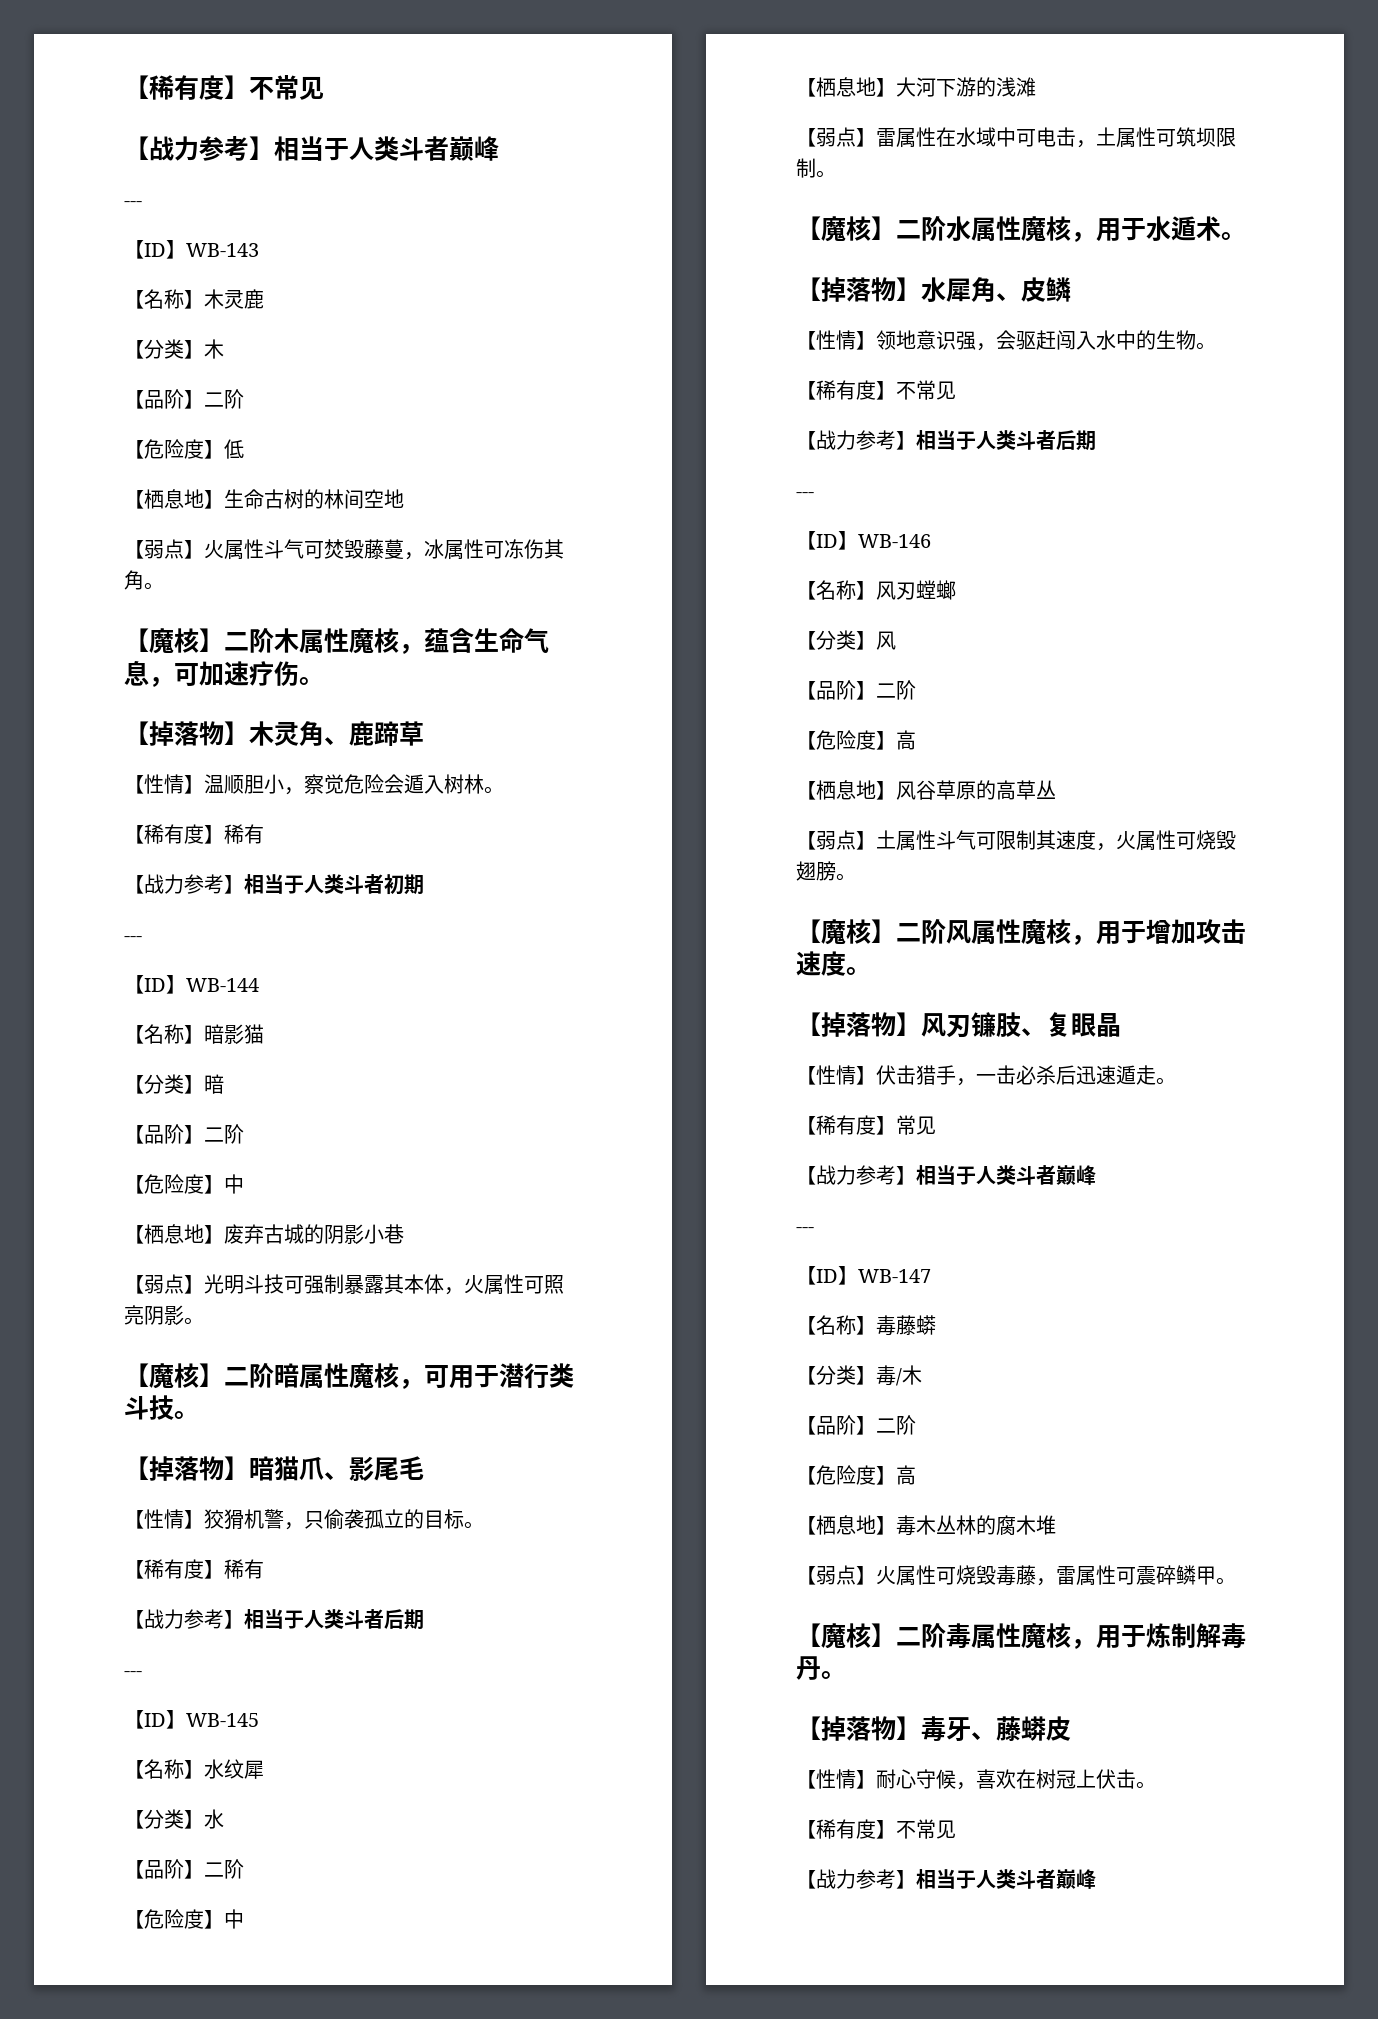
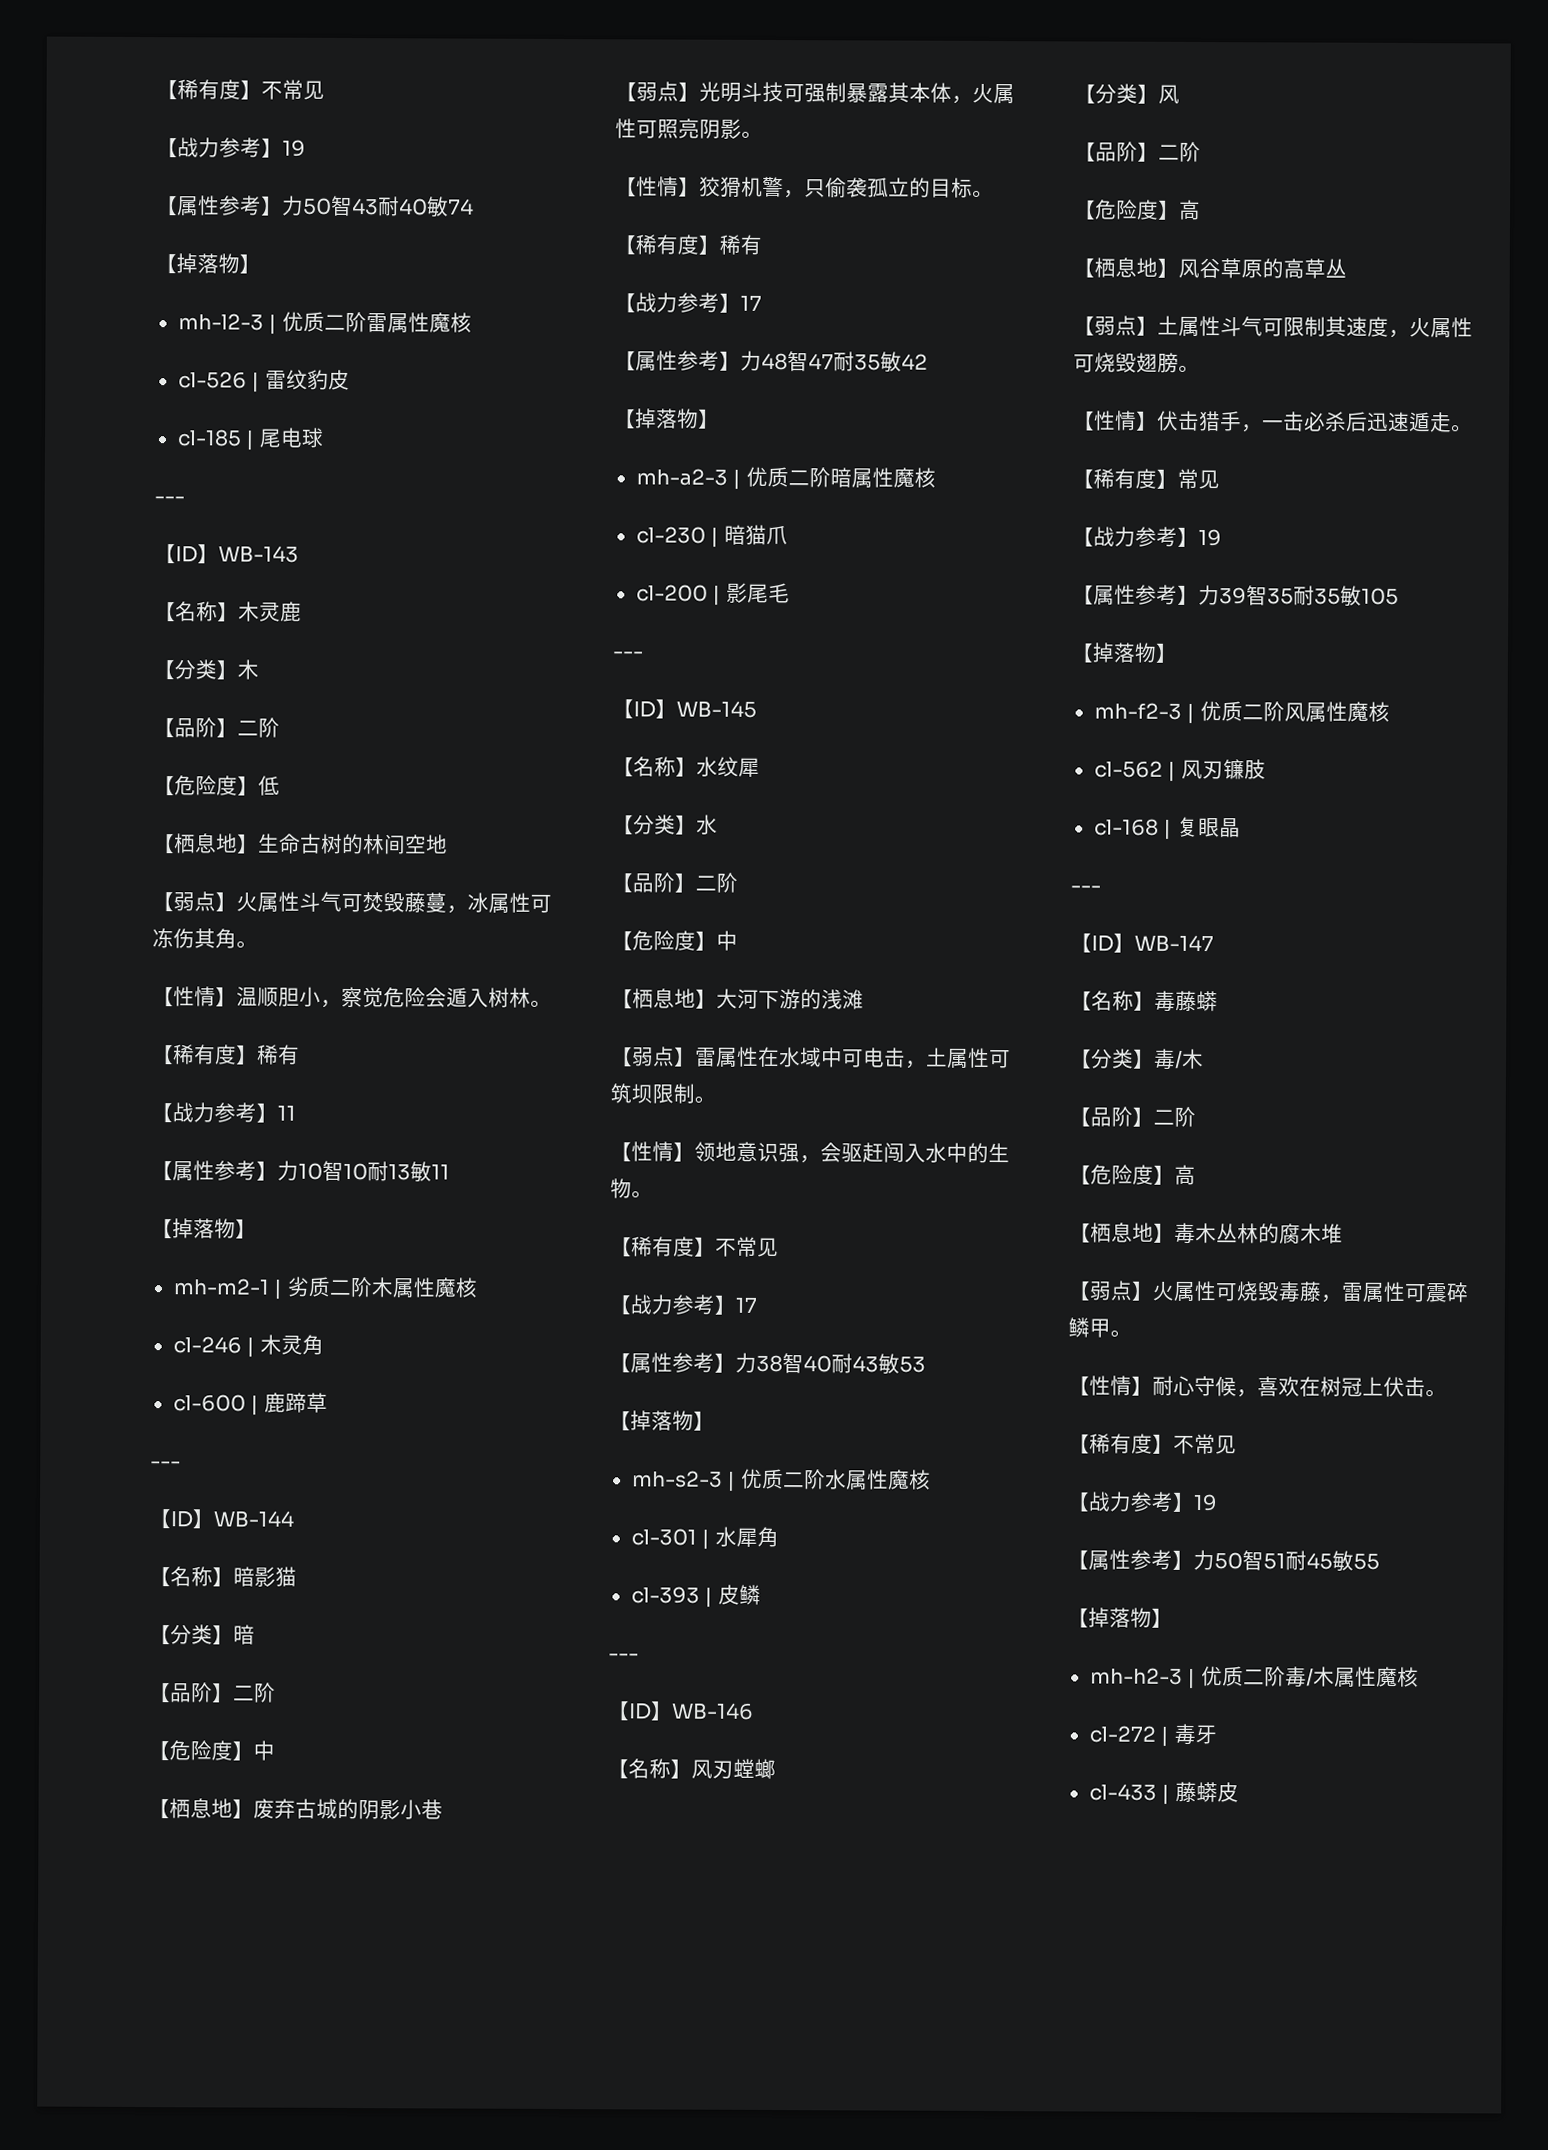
[124,75,324,100] [124,136,499,161] 【稀有度】不常见 // 【战力参考】相当于人类斗者巅峰 -> [156,79,325,100] [156,137,306,158] [156,195,474,218] [155,253,261,274] [177,311,472,335] [177,369,350,393] [176,427,324,451] 【稀有度】不常见 // 【战力参考】19 // 【属性参考】力50智43耐40敏74 // 【掉落物】 // mh-l2-3 | 优质二阶雷属性魔核 // cl-526 | 雷纹豹皮 // cl-185 | 尾电球
[124,628,549,654] [124,660,324,687] [124,721,424,746] // 【魔核】二阶木属性魔核，蕴含生命气息，可加速疗伤。 // 【掉落物】木灵角、鹿蹄草 -> (258, 944) none
[244,874,424,895] 相当于人类斗者初期 -> [277,1105,296,1121] [151,1160,450,1183] [151,1218,257,1239] [172,1276,478,1300] [172,1334,324,1358] [172,1392,328,1416] 11 // 【属性参考】力10智10耐13敏11 // 【掉落物】 // mh-m2-1 | 劣质二阶木属性魔核 // cl-246 | 木灵角 // cl-600 | 鹿蹄草
[124,1363,574,1389] [124,1395,199,1420] [124,1456,424,1482] // 【魔核】二阶暗属性魔核，可用于潜行类斗技。 // 【掉落物】暗猫爪、影尾毛 -> (763, 134) none
[244,1609,424,1630] 相当于人类斗者后期 -> [740,295,762,311] [614,350,928,373] [614,408,720,429] [635,466,936,490] [635,524,788,548] [635,582,790,606] 17 // 【属性参考】力48智47耐35敏42 // 【掉落物】 // mh-a2-3 | 优质二阶暗属性魔核 // cl-230 | 暗猫爪 // cl-200 | 影尾毛
[796,216,1246,242] [796,277,1071,302] // 【魔核】二阶水属性魔核，用于水遁术。 // 【掉落物】水犀角、皮鳞 -> (716, 1099) none
[916,430,1096,451] 相当于人类斗者后期 -> [735,1297,757,1313] [609,1352,926,1375] [609,1410,715,1431] [631,1468,931,1492] [630,1526,779,1550] [630,1584,761,1608] 17 // 【属性参考】力38智40耐43敏53 // 【掉落物】 // mh-s2-3 | 优质二阶水属性魔核 // cl-301 | 水犀角 // cl-393 | 皮鳞
[796,919,1246,945] [796,951,871,976] [796,1012,1121,1038] // 【魔核】二阶风属性魔核，用于增加攻击速度。 // 【掉落物】风刃镰肢、复眼晶 -> (1200, 368) none
[916,1165,1096,1185] 相当于人类斗者巅峰 -> [1198,528,1222,547] [1072,584,1399,607] [1071,642,1178,663] [1093,701,1390,724] [1093,759,1266,782] [1093,816,1241,840] 19 // 【属性参考】力39智35耐35敏105 // 【掉落物】 // mh-f2-3 | 优质二阶风属性魔核 // cl-562 | 风刃镰肢 // cl-168 | 复眼晶
[796,1623,1246,1649] [796,1656,846,1680] [796,1716,1071,1741] // 【魔核】二阶毒属性魔核，用于炼制解毒丹。 // 【掉落物】毒牙、藤蟒皮 -> (1132, 1333) none
[916,1869,1096,1889] 相当于人类斗者巅峰 -> [1193,1493,1218,1512] [1067,1549,1380,1572] [1067,1607,1173,1628] [1089,1666,1419,1689] [1088,1723,1217,1747] [1088,1781,1239,1805] 19 // 【属性参考】力50智51耐45敏55 // 【掉落物】 // mh-h2-3 | 优质二阶毒/木属性魔核 // cl-272 | 毒牙 // cl-433 | 藤蟒皮

